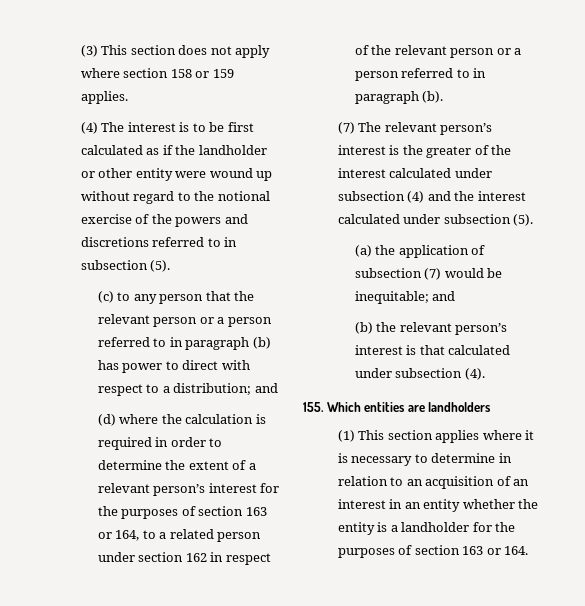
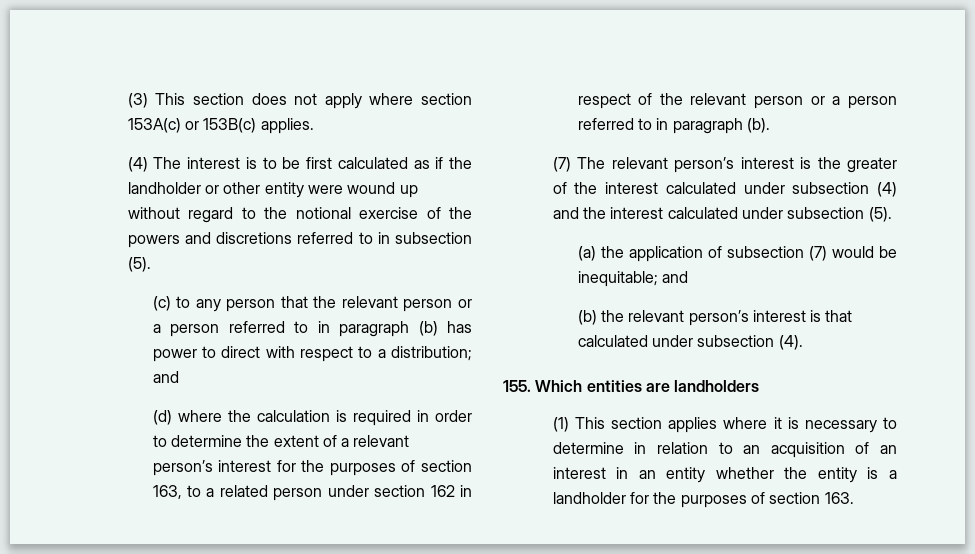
[170,69,234,78] 158 or 159 -> [127,118,257,133] 153A(c) or 153B(c)
[245,507,267,516] [97,530,140,541] 163 or 164, -> [152,485,182,499] 163,
[462,546,529,555] 163 or 164. -> [824,492,854,504] 163.

